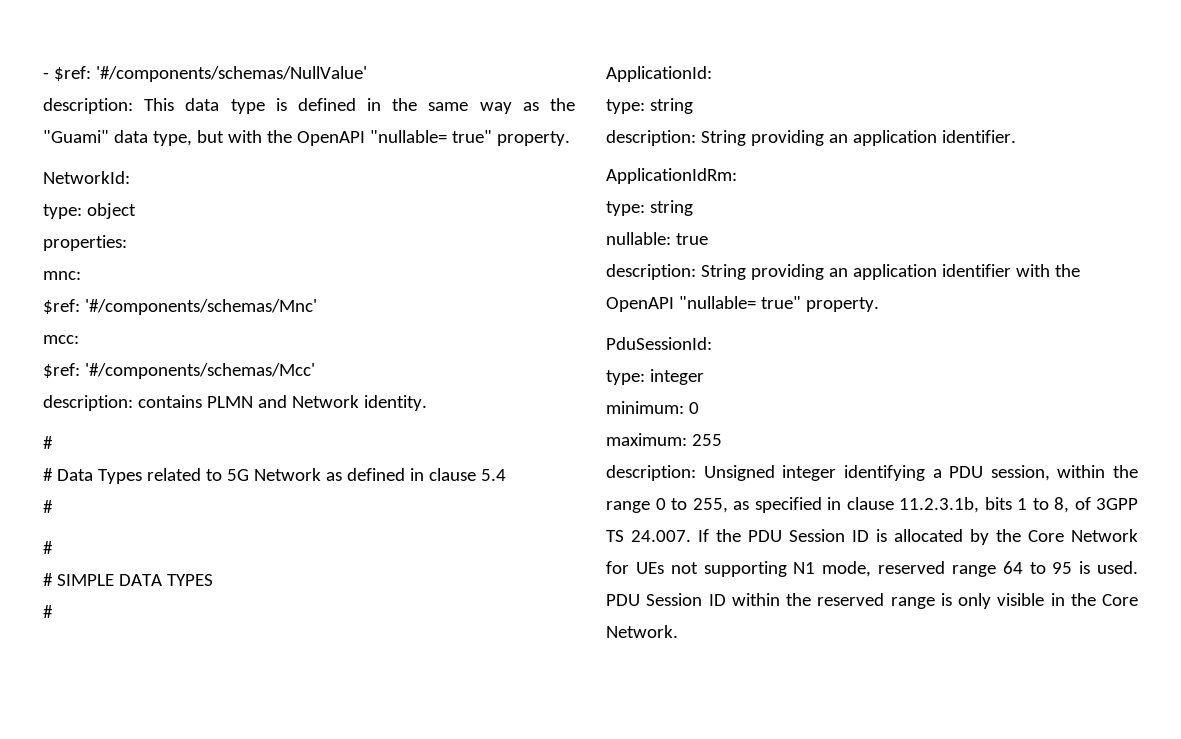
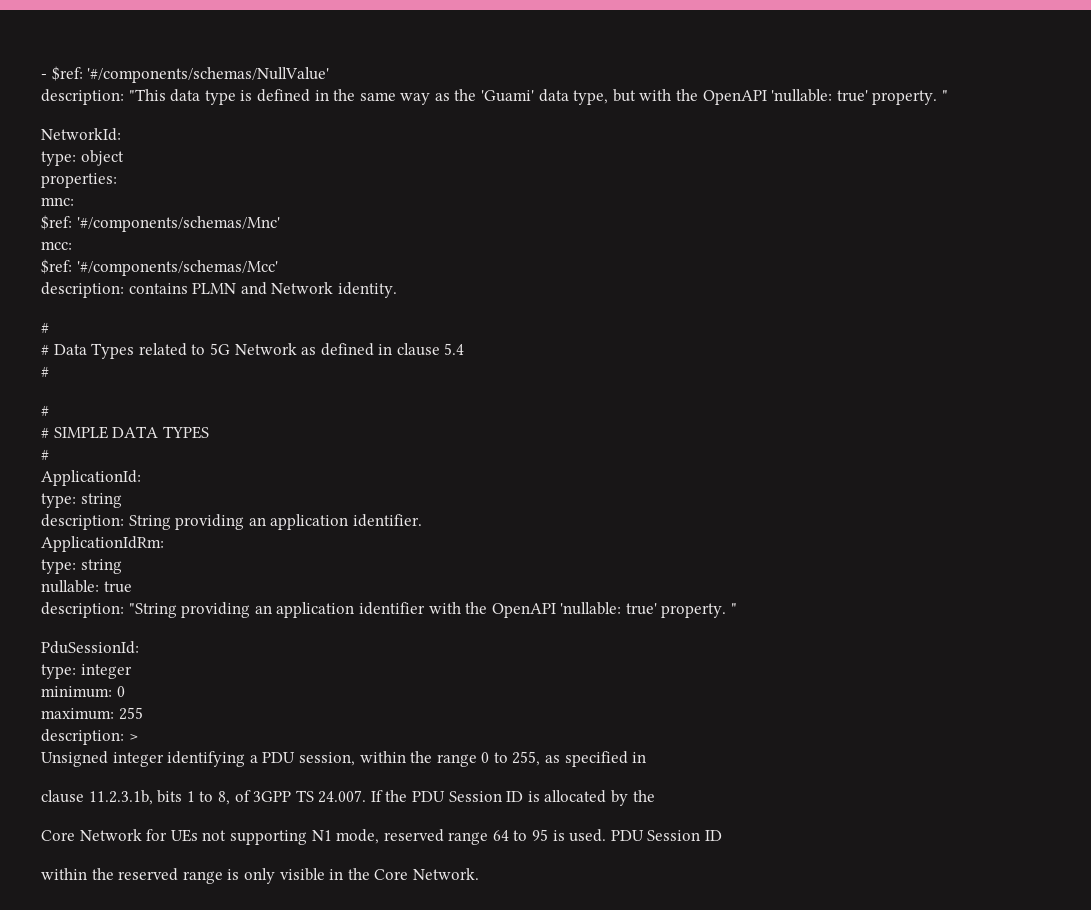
[144,98,175,111] This -> [128,89,166,101] "This
[43,130,109,143] "Guami" -> [481,90,535,102] 'Guami'
[369,130,570,146] "nullable= true" property. -> [771,89,948,105] 'nullable: true' property. "
[700,264,746,280] String -> [128,603,177,618] "String
[678,296,879,312] "nullable= true" property. -> [560,602,738,618] 'nullable: true' property. "
(696, 473) none -> [128,734,138,741] > //
(841, 503) none -> (647, 757) //
(1021, 535) none -> (655, 796) //
(726, 600) none -> (723, 835) //

